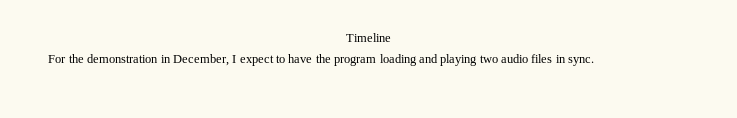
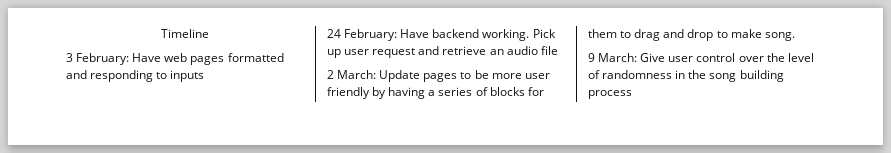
[48,54,595,66] For the demonstration in December, I expect to have the program loading and playing two audio files in sync. -> [66,53,284,65] [66,70,205,82] [327,29,556,41] [327,46,558,58] [327,70,550,82] [327,87,544,99] [588,29,795,41] [588,53,814,62] [588,70,784,82] [588,90,632,99] 3 February: Have web pages formatted and responding to inputs // 24 February: Have backend working. Pick up user request and retrieve an audio file // 2 March: Update pages to be more user friendly by having a series of blocks for them to drag and drop to make song. // 9 March: Give user control over the level of randomness in the song building process

